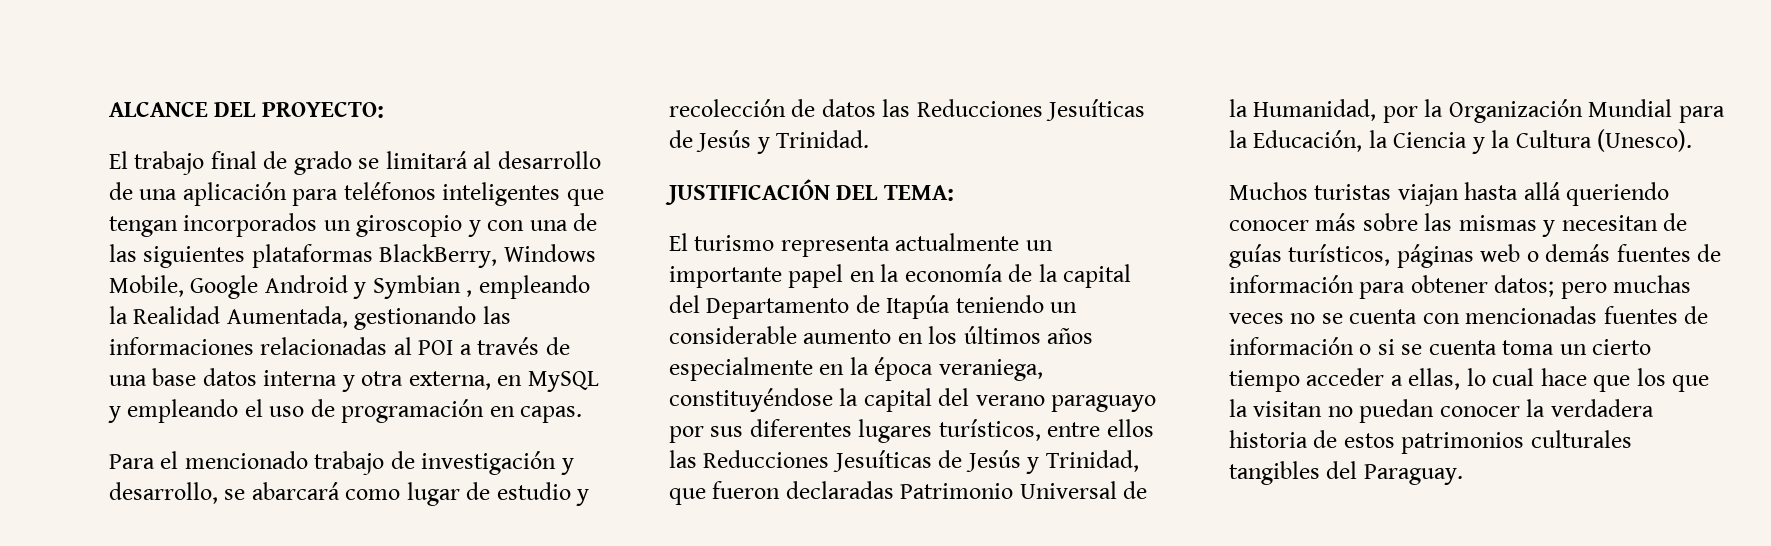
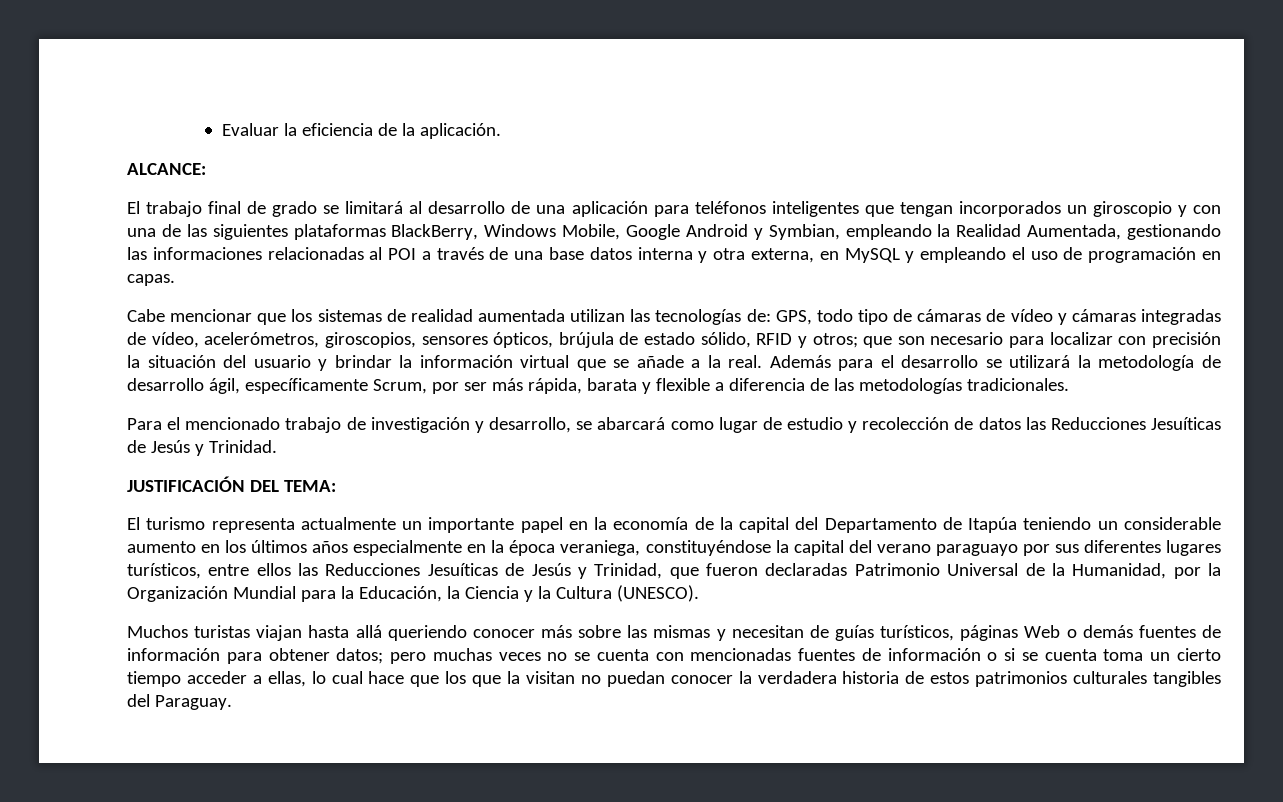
[109,102,384,118] ALCANCE DEL PROYECTO: -> [221,123,501,139] [127,163,206,175] Evaluar la eficiencia de la aplicación. // ALCANCE:
[372,275,473,299] Symbian , -> [768,224,840,240] Symbian,
(583, 414) none -> [127,309,1221,325] [127,332,1222,348] [127,355,1221,371] [127,378,1069,394] // Cabe mencionar que los sistemas de realidad aumentada utilizan las tecnologías de: GPS, todo tipo de cámaras de vídeo y cámaras integradas de vídeo, acelerómetros, giroscopios, sensores ópticos, brújula de estado sólido, RFID y otros; que son necesario para localizar con precisión la situación del usuario y brindar la información virtual que se añade a la real. Además para el desarrollo se utilizará la metodología de desarrollo ágil, específicamente Scrum, por ser más rápida, barata y flexible a diferencia de las metodologías tradicionales.
[1597,129,1693,152] (Unesco). -> [616,585,699,602] (UNESCO).
[1480,244,1521,262] web -> [1024,625,1061,638] Web

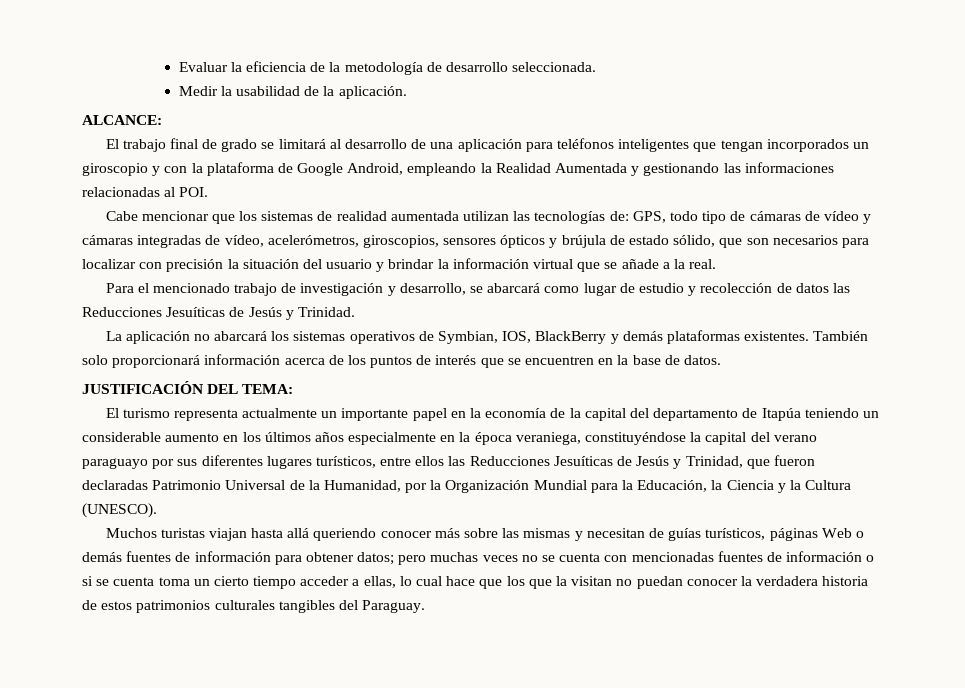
(415, 129) none -> [344,62,597,75] [178,86,335,96] metodología de desarrollo seleccionada. // Medir la usabilidad de la
[127,224,840,240] una de las siguientes plataformas BlackBerry, Windows Mobile, Google Android y Symbian, -> [191,162,404,176] la plataforma de Google Android,
[1027,224,1122,240] Aumentada, -> [555,163,640,176] Aumentada y
[388,247,1221,263] [127,274,175,286] POI a través de una base datos interna y otra externa, en MySQL y empleando el uso de programación en capas. -> [179,187,209,197] POI.
[493,332,554,348] ópticos, -> [500,235,558,248] ópticos y
[756,333,858,348] RFID y otros; -> (716, 241) none
[930,332,1004,345] necesario -> [772,235,838,245] necesarios
[769,355,1221,371] [127,378,1069,394] Además para el desarrollo se utilizará la metodología de desarrollo ágil, específicamente Scrum, por ser más rápida, barata y flexible a diferencia de las metodologías tradicionales. -> (717, 264) none
(277, 446) none -> [105,330,869,344] [82,354,721,368] // La aplicación no abarcará los sistemas operativos de Symbian, IOS, BlackBerry y demás plataformas existentes. También solo proporcionará información acerca de los puntos de interés que se encuentren en la base de datos.
[824,518,937,533] Departamento -> [653,408,739,421] departamento

